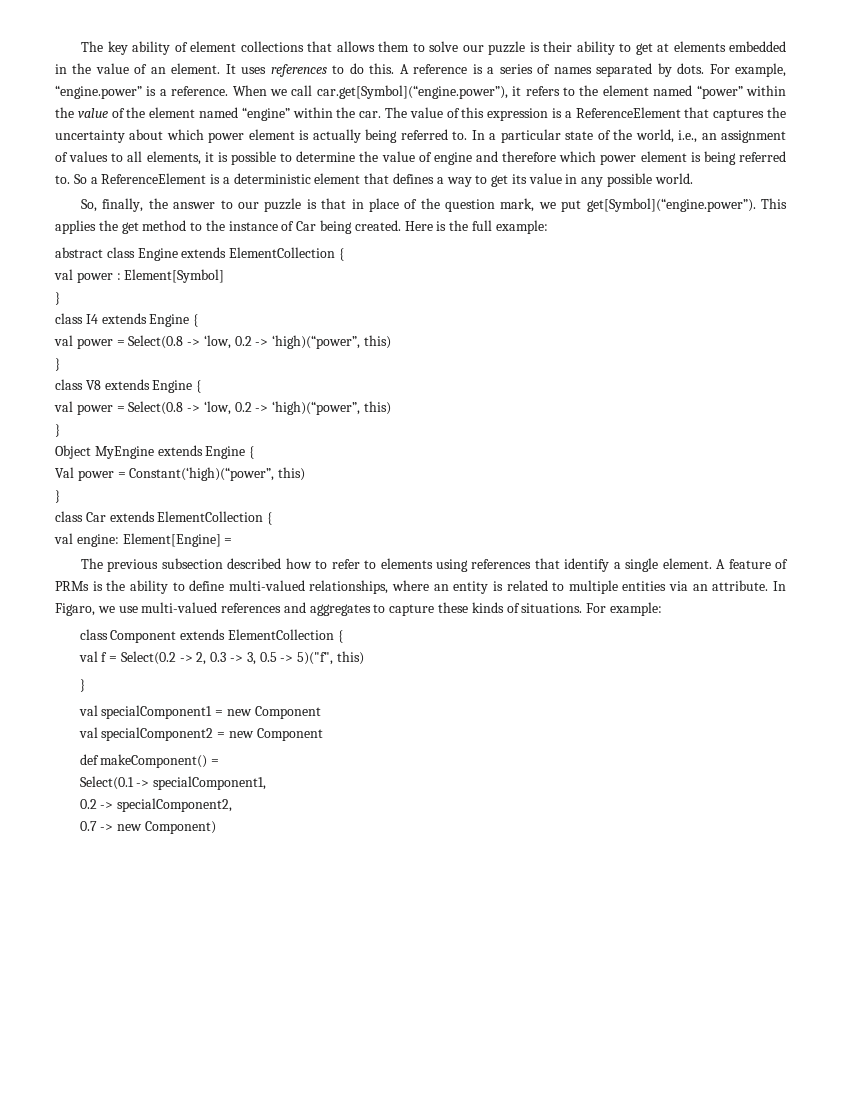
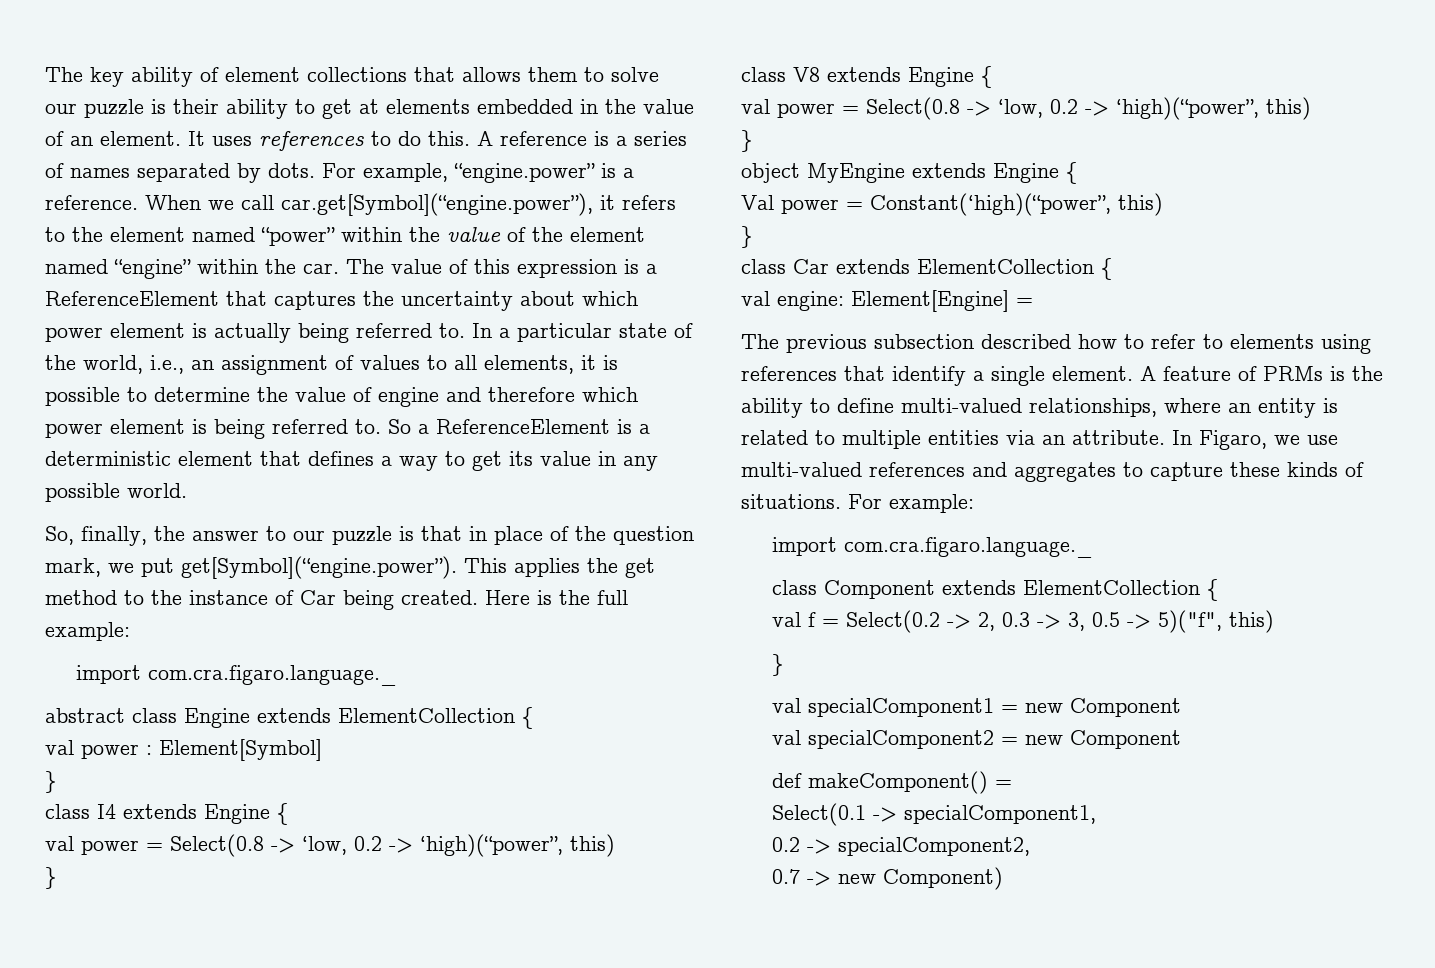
(548, 227) none -> [75,665,397,686] // import com.cra.figaro.language._
[55,445,91,459] Object -> [741,163,800,183] object
(662, 609) none -> [771,537,1093,558] // import com.cra.figaro.language._

